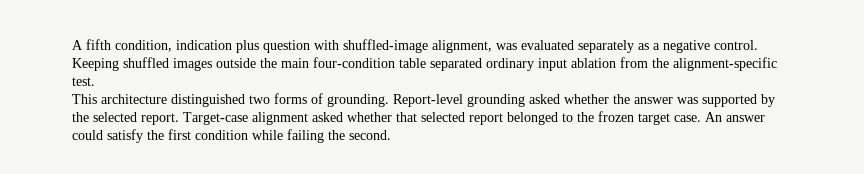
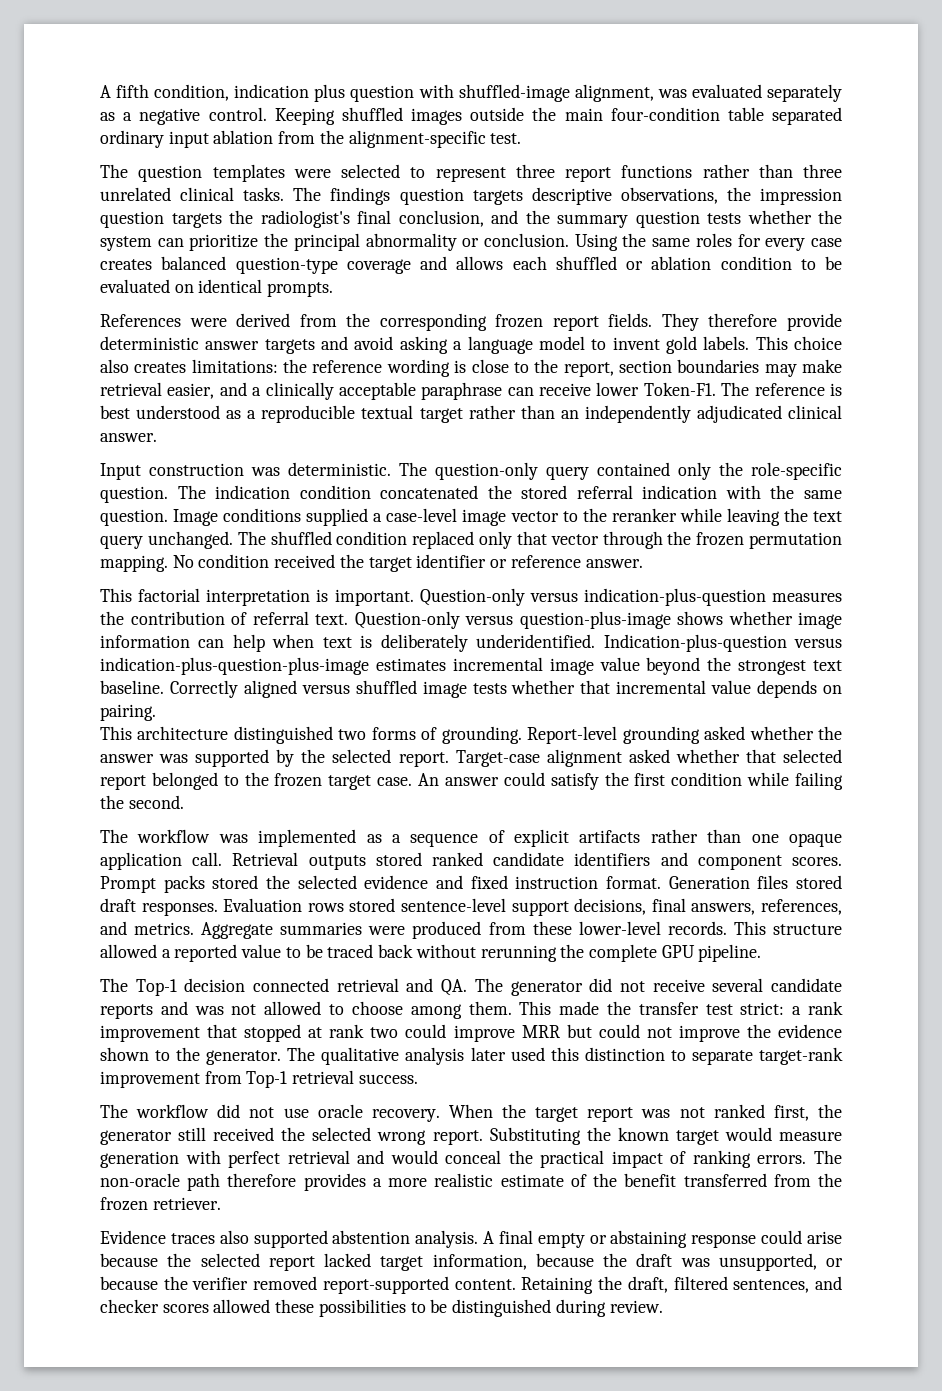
(95, 81) none -> [100,164,842,182] [100,187,843,205] [100,210,842,228] [100,233,842,251] [100,256,842,274] [100,279,334,297] [100,313,842,331] [100,336,842,354] [100,359,842,377] [100,382,842,400] [100,405,842,423] [100,433,157,442] [100,462,842,480] [100,485,842,503] [100,508,842,526] [100,531,843,549] [100,554,643,572] [100,588,842,606] [100,611,842,629] [100,634,843,652] [100,657,842,675] [100,680,842,698] [100,704,156,721] // The question templates were selected to represent three report functions rather than three unrelated clinical tasks. The findings question targets descriptive observations, the impression question targets the radiologist's final conclusion, and the summary question tests whether the system can prioritize the principal abnormality or conclusion. Using the same roles for every case creates balanced question-type coverage and allows each shuffled or ablation condition to be evaluated on identical prompts. // References were derived from the corresponding frozen report fields. They therefore provide deterministic answer targets and avoid asking a language model to invent gold labels. This choice also creates limitations: the reference wording is close to the report, section boundaries may make retrieval easier, and a clinically acceptable paraphrase can receive lower Token-F1. The reference is best understood as a reproducible textual target rather than an independently adjudicated clinical answer. // Input construction was deterministic. The question-only query contained only the role-specific question. The indication condition concatenated the stored referral indication with the same question. Image conditions supplied a case-level image vector to the reranker while leaving the text query unchanged. The shuffled condition replaced only that vector through the frozen permutation mapping. No condition received the target identifier or reference answer. // This factorial interpretation is important. Question-only versus indication-plus-question measures the contribution of referral text. Question-only versus question-plus-image shows whether image information can help when text is deliberately underidentified. Indication-plus-question versus indication-plus-question-plus-image estimates incremental image value beyond the strongest text baseline. Correctly aligned versus shuffled image tests whether that incremental value depends on pairing.
(391, 135) none -> [100,829,843,847] [100,852,843,870] [100,875,842,893] [100,898,843,916] [100,921,842,939] [100,944,762,962] [100,978,843,996] [100,1001,843,1019] [100,1024,842,1042] [100,1047,844,1065] [100,1070,418,1088] [100,1104,842,1122] [100,1127,843,1145] [100,1150,843,1168] [100,1173,843,1191] [100,1197,221,1211] [100,1230,842,1248] [100,1253,843,1271] [100,1276,843,1294] [100,1299,663,1317] // The workflow was implemented as a sequence of explicit artifacts rather than one opaque application call. Retrieval outputs stored ranked candidate identifiers and component scores. Prompt packs stored the selected evidence and fixed instruction format. Generation files stored draft responses. Evaluation rows stored sentence-level support decisions, final answers, references, and metrics. Aggregate summaries were produced from these lower-level records. This structure allowed a reported value to be traced back without rerunning the complete GPU pipeline. // The Top-1 decision connected retrieval and QA. The generator did not receive several candidate reports and was not allowed to choose among them. This made the transfer test strict: a rank improvement that stopped at rank two could improve MRR but could not improve the evidence shown to the generator. The qualitative analysis later used this distinction to separate target-rank improvement from Top-1 retrieval success. // The workflow did not use oracle recovery. When the target report was not ranked first, the generator still received the selected wrong report. Substituting the known target would measure generation with perfect retrieval and would conceal the practical impact of ranking errors. The non-oracle path therefore provides a more realistic estimate of the benefit transferred from the frozen retriever. // Evidence traces also supported abstention analysis. A final empty or abstaining response could arise because the selected report lacked target information, because the draft was unsupported, or because the verifier removed report-supported content. Retaining the draft, filtered sentences, and checker scores allowed these possibilities to be distinguished during review.

